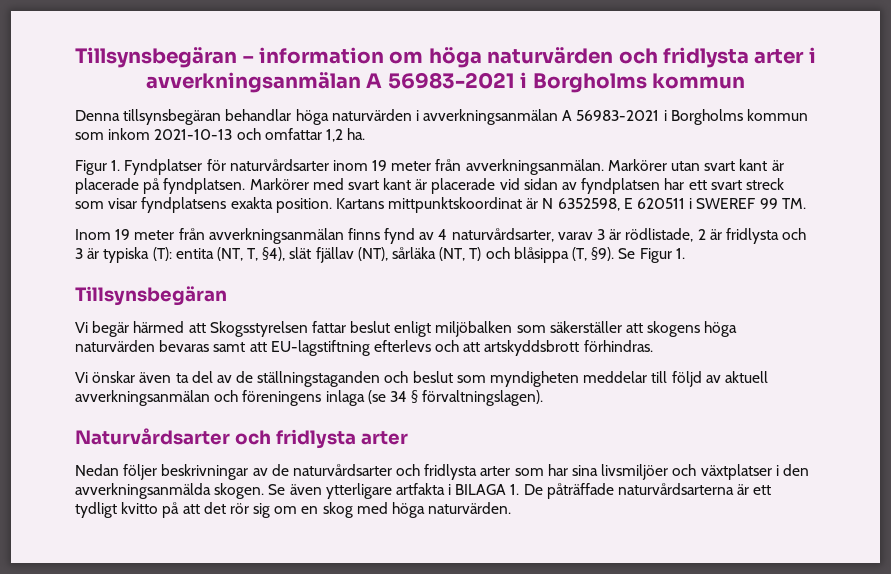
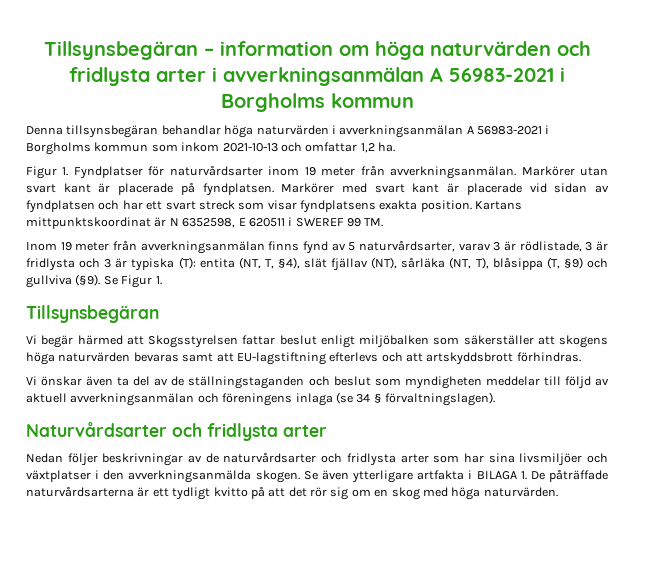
(661, 186) none -> [98,200,120,210] och
[438,229,448,240] 4 -> [348,242,356,251] 5
[697,229,706,240] 2 -> [585,242,593,251] 3
[469,247,615,263] T) och blåsippa (T, §9). -> [475,257,608,270] [26,274,101,288] T), blåsippa (T, §9) och gullviva (§9).

